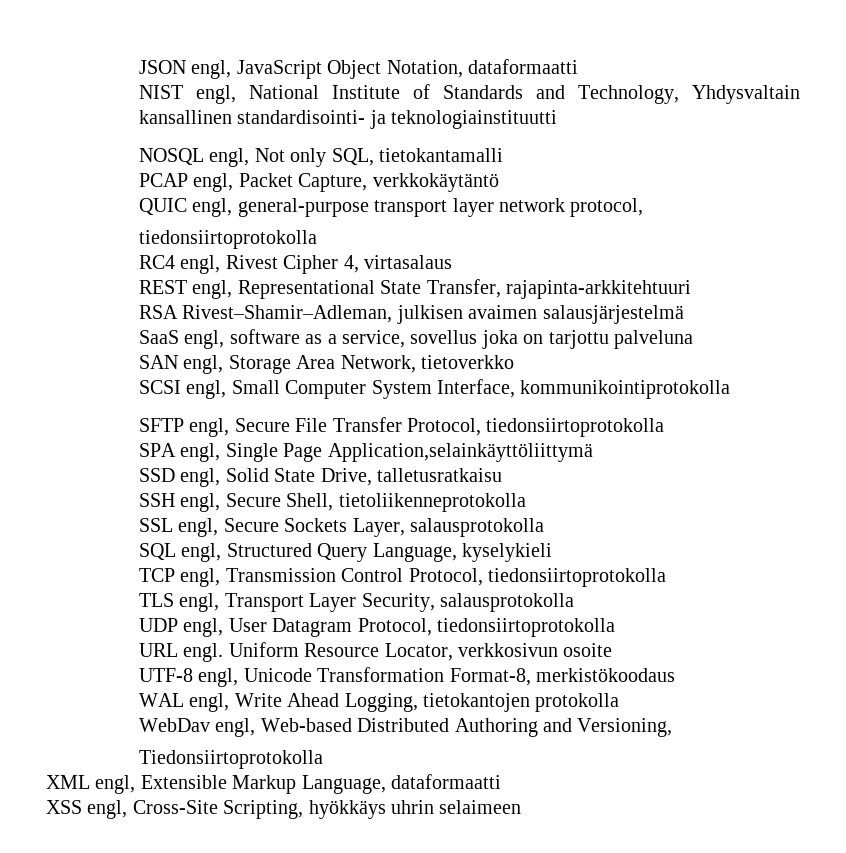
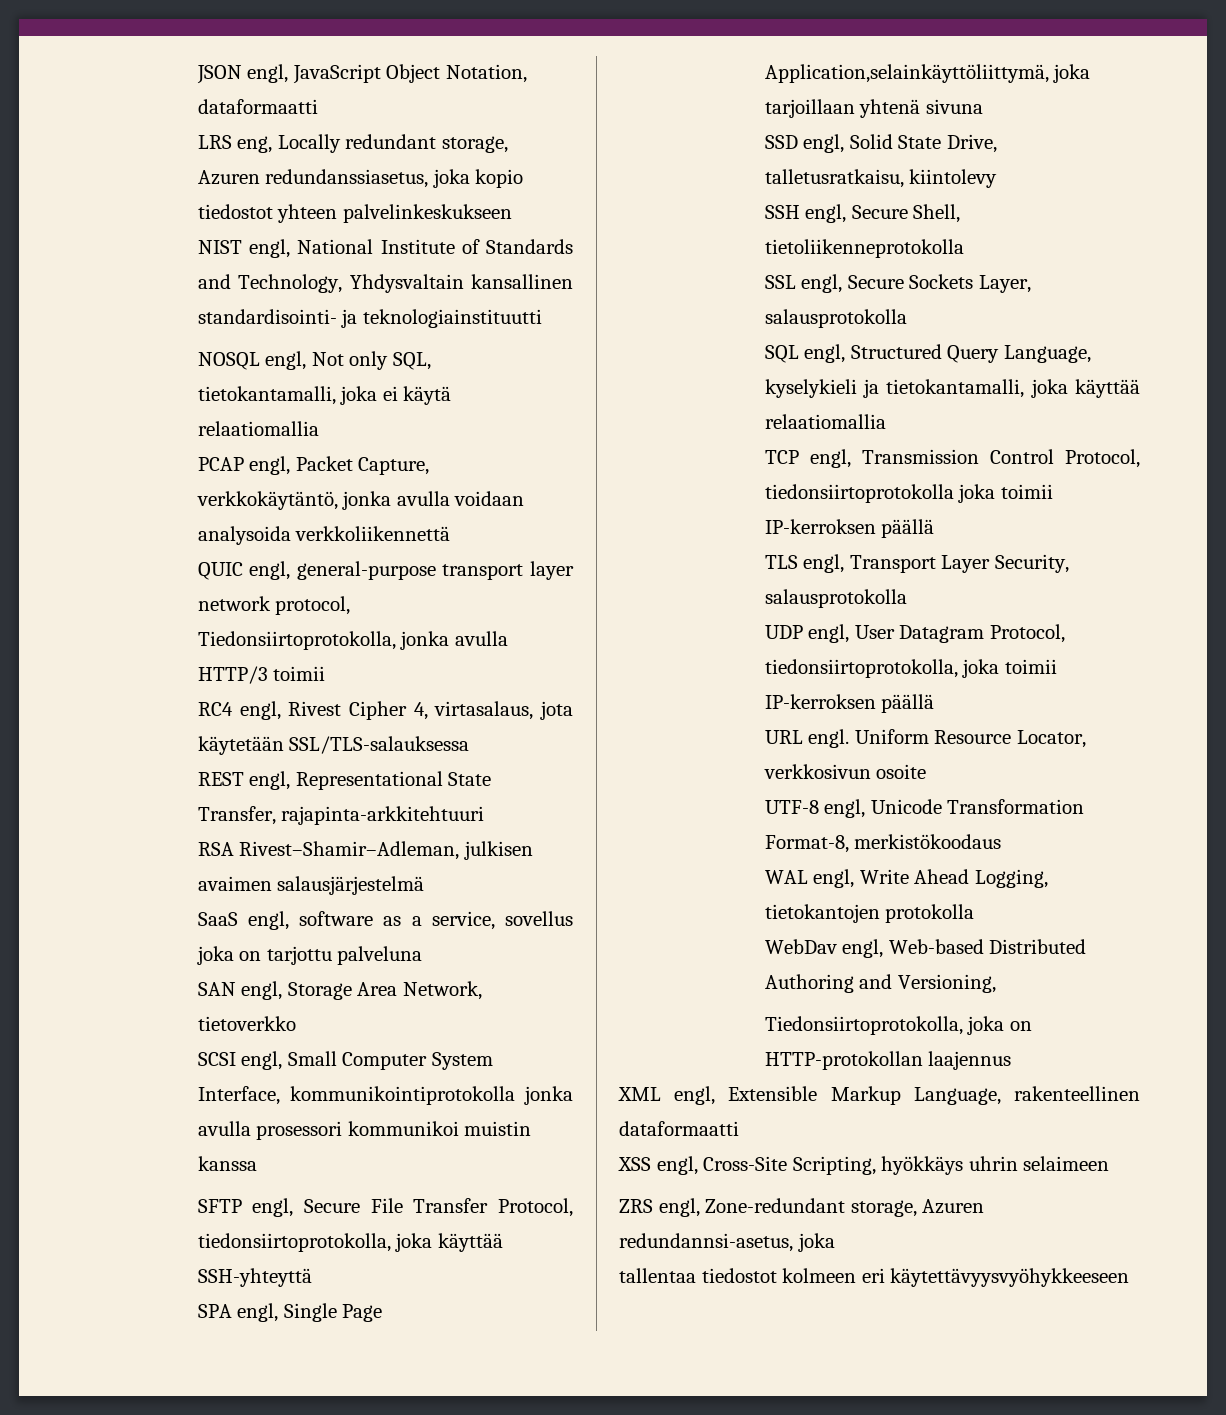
(579, 66) none -> [197,134,508,153] [197,169,524,188] [197,204,512,223] // LRS eng, Locally redundant storage, Azuren redundanssiasetus, joka kopio tiedostot yhteen palvelinkeskukseen
[379,148,504,162] tietokantamalli -> [197,386,452,405] [197,421,319,436] tietokantamalli, joka ei käytä relaatiomallia
[372,173,499,192] verkkokäytäntö -> [196,491,525,510] [197,526,451,545] verkkokäytäntö, jonka avulla voidaan analysoida verkkoliikennettä
[139,230,318,249] tiedonsiirtoprotokolla -> [197,631,508,650] [197,666,326,684] Tiedonsiirtoprotokolla, jonka avulla HTTP/3 toimii
[364,255,453,269] virtasalaus -> [434,701,573,720] [197,736,470,755] virtasalaus, jota käytetään SSL/TLS-salauksessa
(731, 389) none -> [524,1086,573,1105] [197,1121,532,1140] [197,1156,257,1171] jonka avulla prosessori kommunikoi muistin kanssa
[486,418,665,437] tiedonsiirtoprotokolla -> [197,1233,503,1252] [197,1268,312,1287] tiedonsiirtoprotokolla, joka käyttää SSH-yhteyttä
[327,443,593,462] Application,selainkäyttöliittymä -> [764,64,1091,83] [764,99,983,118] Application,selainkäyttöliittymä, joka tarjoillaan yhtenä sivuna
[377,468,503,482] talletusratkaisu -> [764,169,998,188] talletusratkaisu, kiintolevy
(553, 552) none -> [863,379,1140,398] [764,414,886,429] ja tietokantamalli, joka käyttää relaatiomallia
(667, 577) none -> [958,484,1053,503] [764,519,935,538] joka toimii IP-kerroksen päällä
[437,618,616,637] tiedonsiirtoprotokolla -> [764,659,1057,678] [764,694,935,713] tiedonsiirtoprotokolla, joka toimii IP-kerroksen päällä
[139,750,324,769] Tiedonsiirtoprotokolla -> [764,1016,1032,1035] [764,1051,1012,1070] Tiedonsiirtoprotokolla, joka on HTTP-protokollan laajennus
(386, 784) none -> [1014,1086,1140,1101] rakenteellinen
(522, 807) none -> [619,1198,985,1217] [619,1233,835,1252] [619,1268,1130,1287] // ZRS engl, Zone-redundant storage, Azuren redundannsi-asetus, joka // tallentaa tiedostot kolmeen eri käytettävyysvyöhykkeeseen

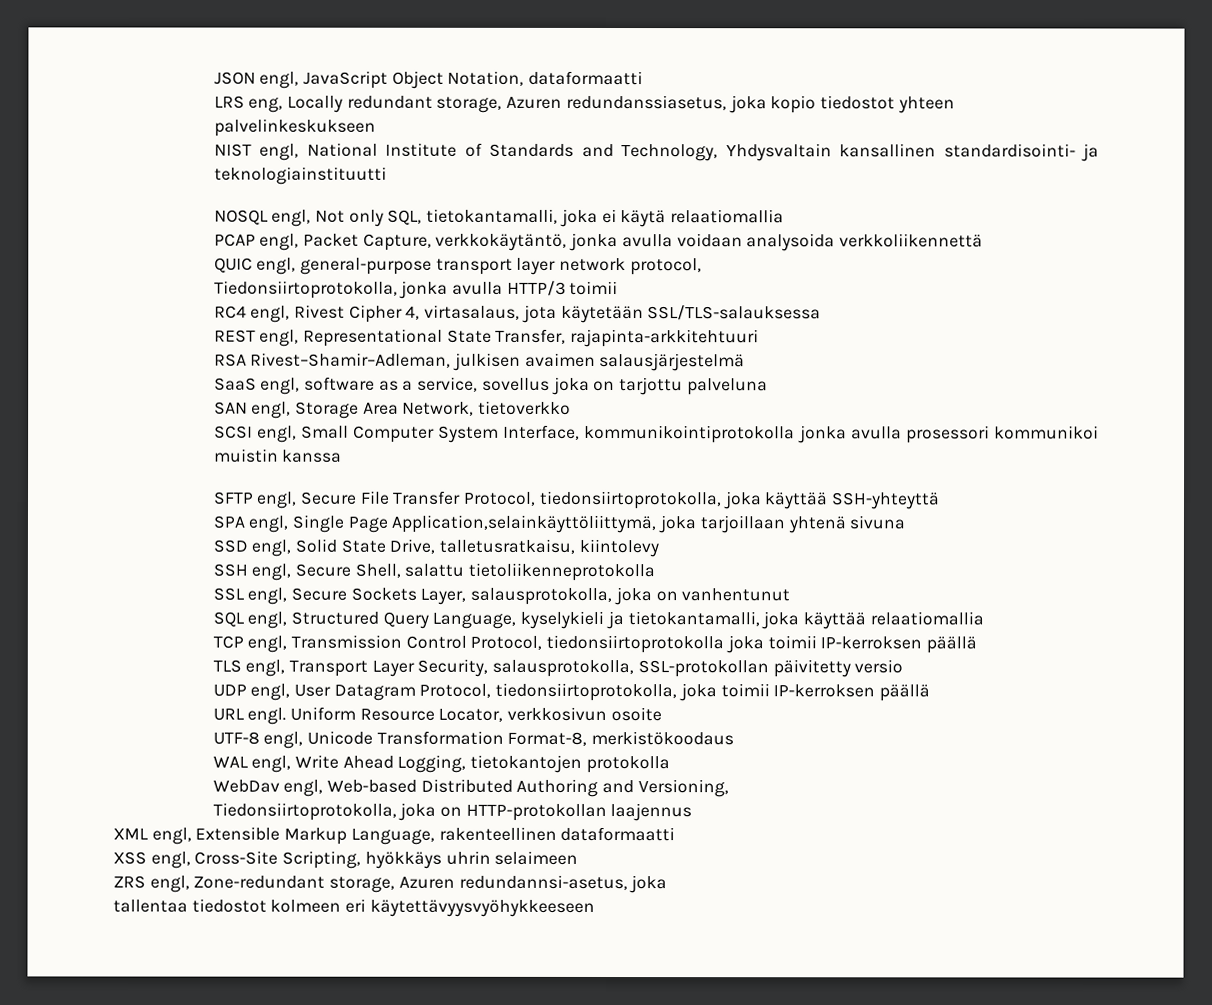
(961, 213) none -> [404,563,465,577] salattu
[764,309,907,328] salausprotokolla -> [470,587,791,606] salausprotokolla, joka on vanhentunut
[764,589,907,608] salausprotokolla -> [492,659,904,678] salausprotokolla, SSL-protokollan päivitetty versio

